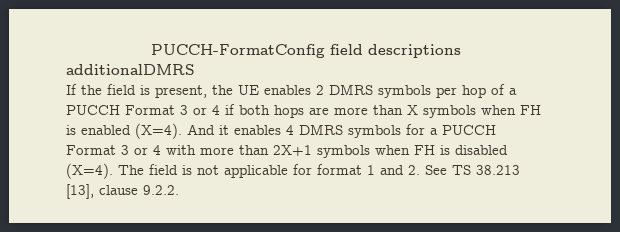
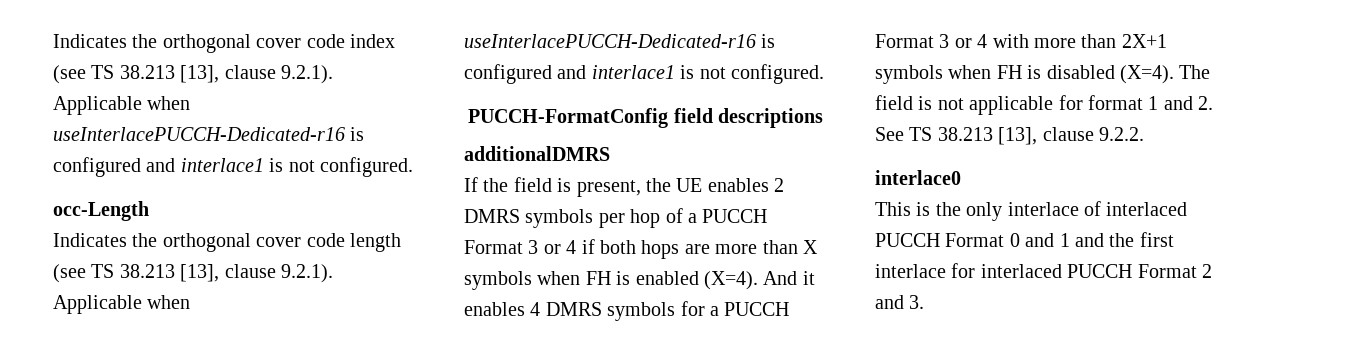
(151, 51) none -> [53,34,395,53] [53,65,333,84] [53,96,191,115] [53,127,365,141] [53,157,413,177] [53,201,149,221] [53,233,401,252] [53,264,333,283] [53,295,191,314] [464,34,776,48] [464,64,824,84] Indicates the orthogonal cover code index (see TS 38.213 [13], clause 9.2.1). Applicable when useInterlacePUCCH-Dedicated-r16 is configured and interlace1 is not configured. // occ-Length // Indicates the orthogonal cover code length (see TS 38.213 [13], clause 9.2.1). Applicable when useInterlacePUCCH-Dedicated-r16 is configured and interlace1 is not configured. //
(179, 190) none -> [875,170,961,185] [875,201,1188,221] [875,232,1174,247] [875,263,1212,278] [875,295,925,309] // interlace0 // This is the only interlace of interlaced PUCCH Format 0 and 1 and the first interlace for interlaced PUCCH Format 2 and 3.

